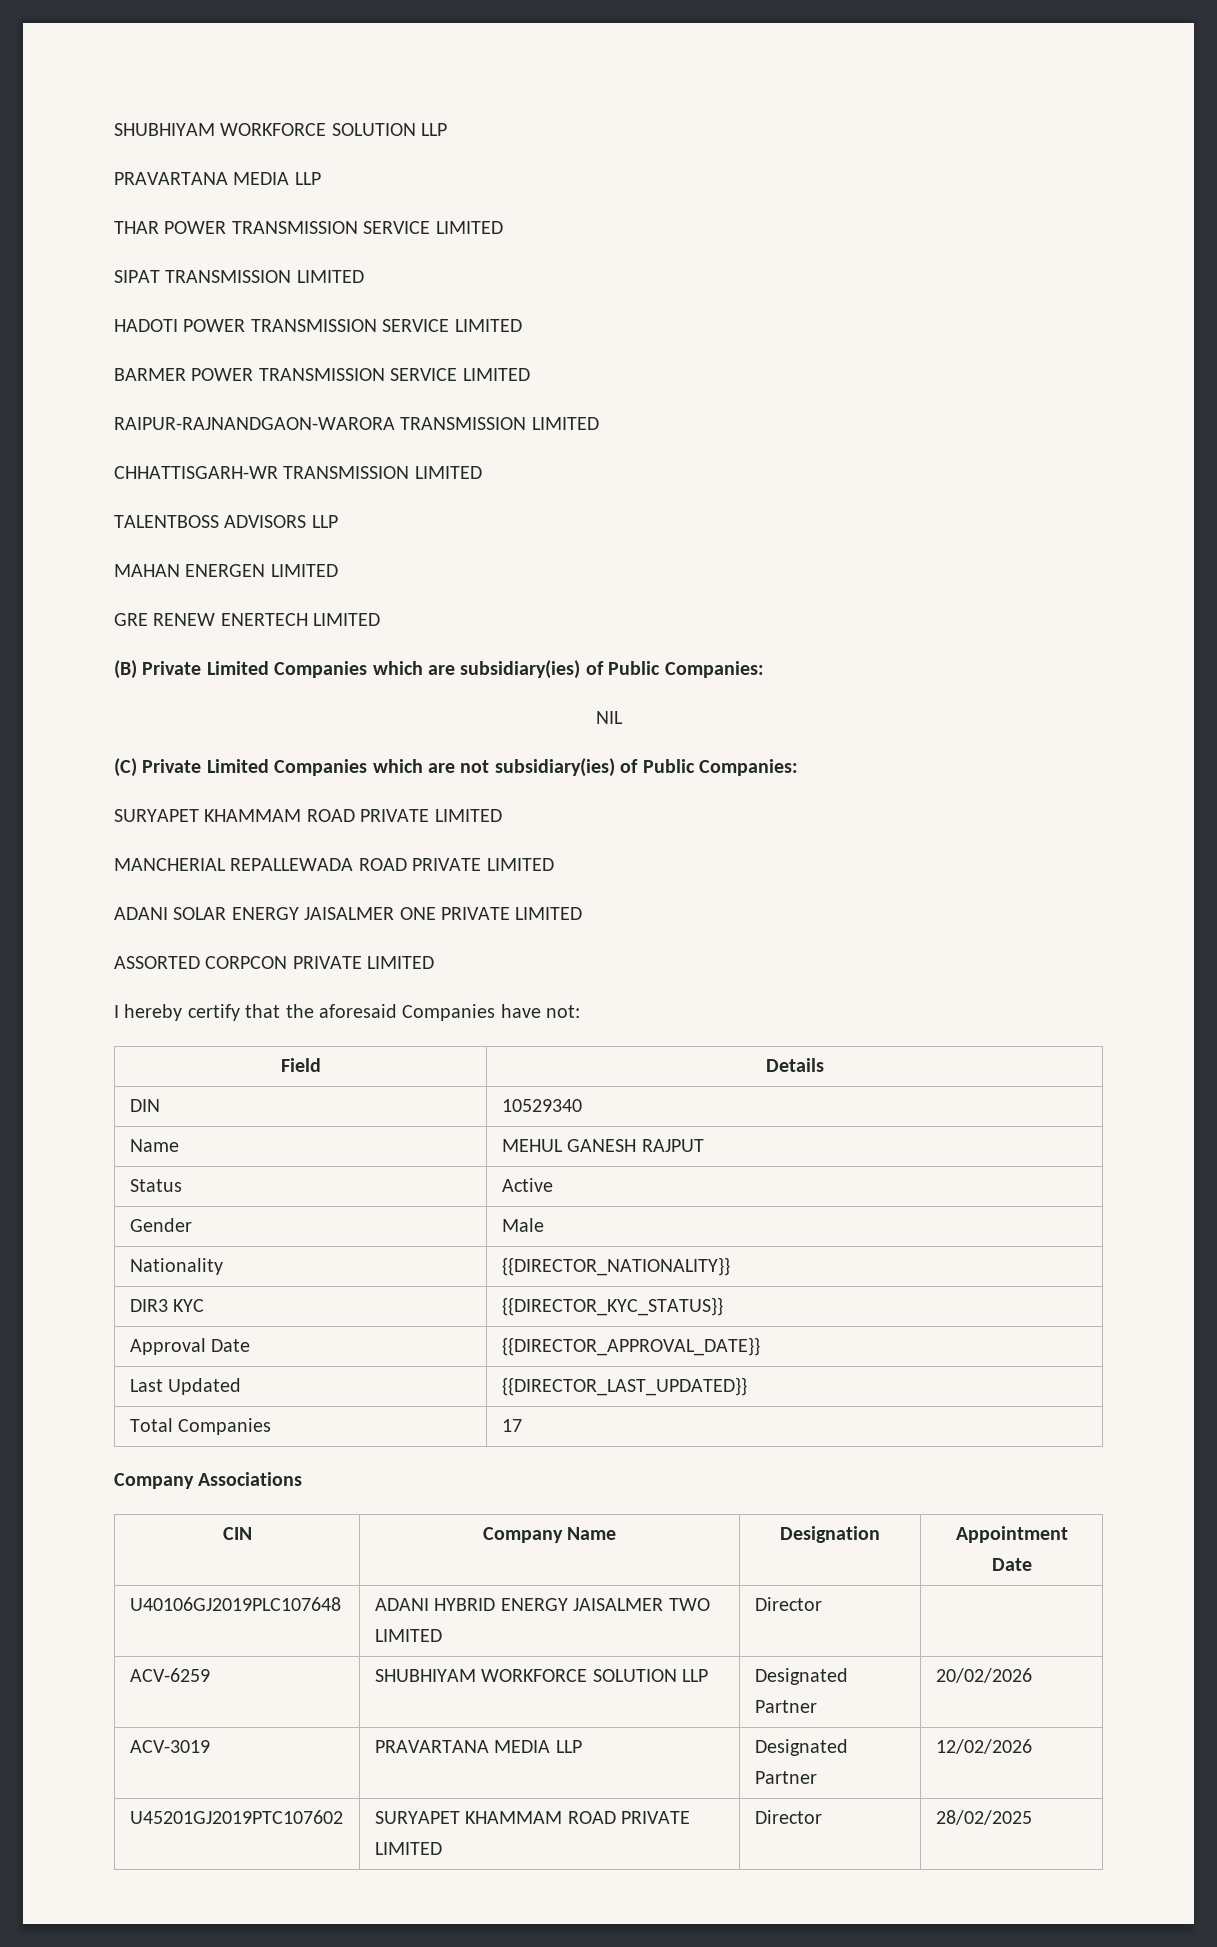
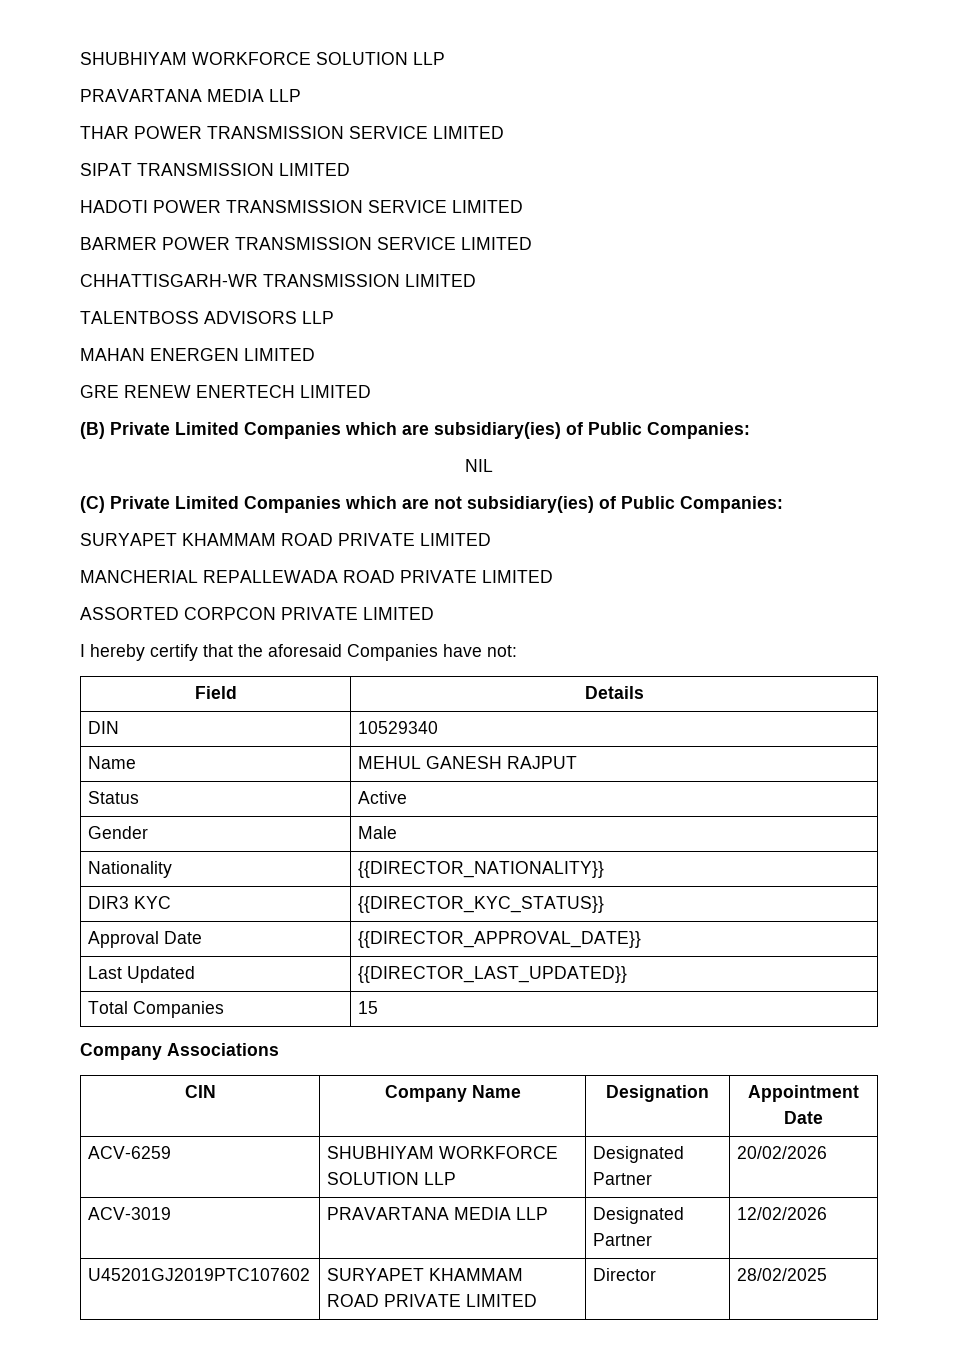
[114,417,599,430] // RAIPUR-RAJNANDGAON-WARORA TRANSMISSION LIMITED -> (532, 243) none
[114,907,583,920] // ADANI SOLAR ENERGY JAISALMER ONE PRIVATE LIMITED -> (553, 576) none
[501,1419,522,1432] 17 -> [358,1001,379,1014] 15
[129,1597,341,1611] [374,1598,710,1611] [374,1629,442,1642] [754,1597,822,1611] // U40106GJ2019PLC107648 | ADANI HYBRID ENERGY JAISALMER TWO LIMITED | Director | -> (823, 1117) none

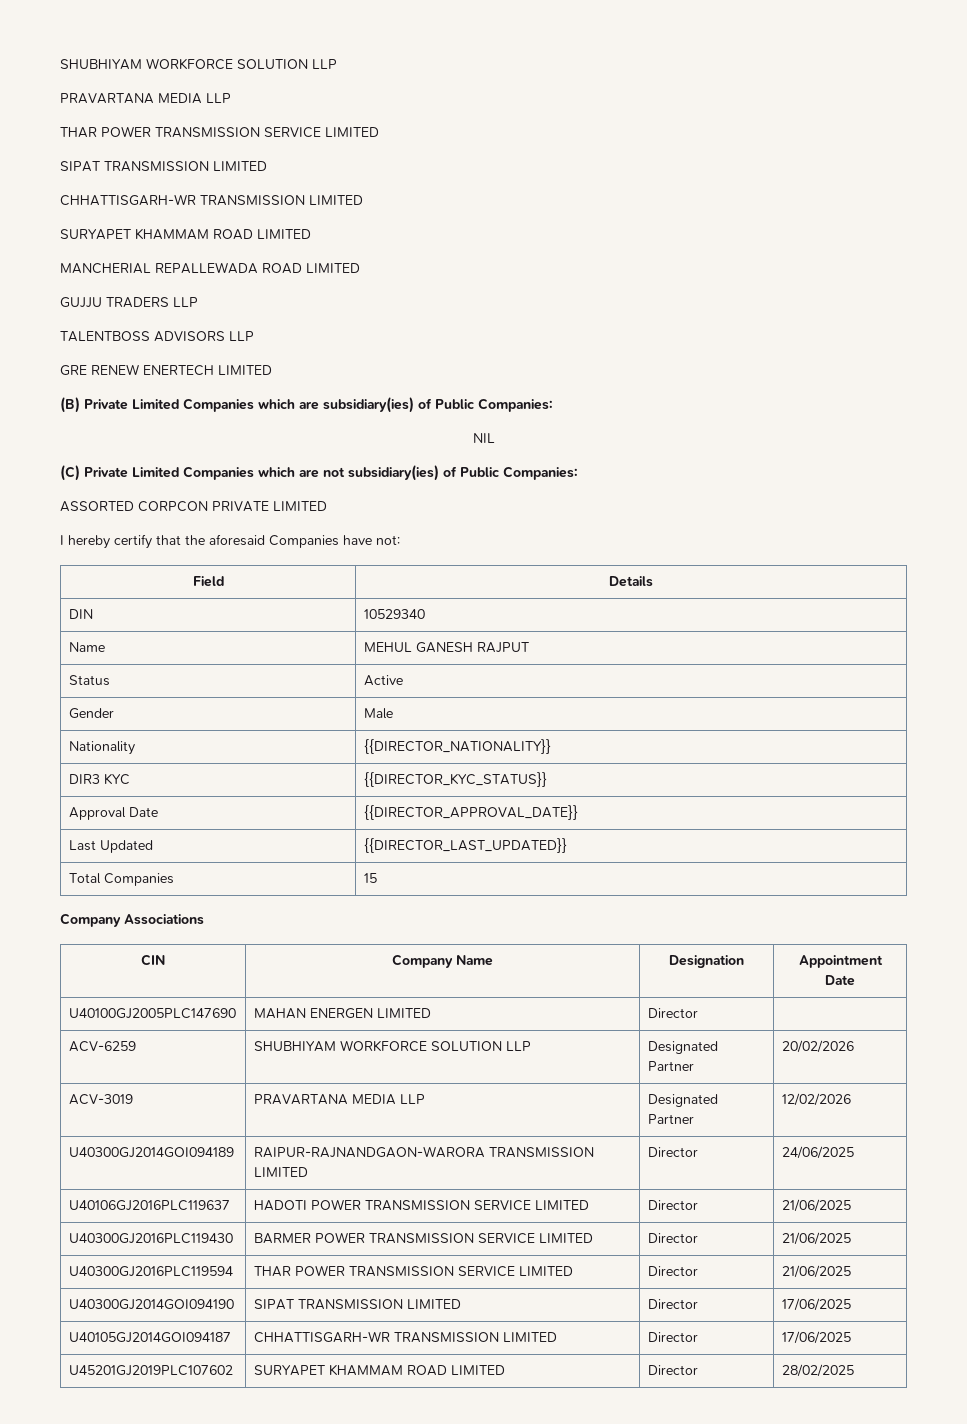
[80,200,523,213] [80,237,532,250] [80,274,476,287] HADOTI POWER TRANSMISSION SERVICE LIMITED // BARMER POWER TRANSMISSION SERVICE LIMITED // CHHATTISGARH-WR TRANSMISSION LIMITED -> [60,194,363,206] [60,228,311,240] [60,262,360,274] [60,297,198,308] CHHATTISGARH-WR TRANSMISSION LIMITED // SURYAPET KHAMMAM ROAD LIMITED // MANCHERIAL REPALLEWADA ROAD LIMITED // GUJJU TRADERS LLP
[80,348,315,361] // MAHAN ENERGEN LIMITED -> (254, 336) none
[80,533,491,546] [80,570,553,583] // SURYAPET KHAMMAM ROAD PRIVATE LIMITED // MANCHERIAL REPALLEWADA ROAD PRIVATE LIMITED -> (578, 473) none
(823, 1117) none -> [68,1008,236,1019] [253,1008,431,1019] [647,1008,698,1018] // U40100GJ2005PLC147690 | MAHAN ENERGEN LIMITED | Director |
[88,1268,311,1281] [327,1268,524,1281] [327,1294,462,1307] U45201GJ2019PTC107602 | SURYAPET KHAMMAM ROAD PRIVATE -> [68,1147,234,1158] [253,1146,594,1158] [253,1167,308,1177] [647,1147,698,1157] [781,1146,854,1159] [68,1200,230,1211] [253,1199,589,1211] [647,1200,698,1210] [781,1199,851,1212] [68,1233,233,1244] [253,1232,593,1244] [647,1233,698,1243] [781,1232,851,1245] [68,1266,233,1277] [253,1265,573,1277] [647,1266,698,1276] [781,1265,851,1278] [68,1299,234,1310] [253,1299,461,1310] [647,1299,698,1309] [781,1298,851,1311] [68,1332,231,1343] [253,1331,557,1343] [647,1332,698,1342] [781,1331,851,1344] [68,1365,233,1376] [253,1364,447,1376] U40300GJ2014GOI094189 | RAIPUR-RAJNANDGAON-WARORA TRANSMISSION LIMITED | Director | 24/06/2025 // U40106GJ2016PLC119637 | HADOTI POWER TRANSMISSION SERVICE LIMITED | Director | 21/06/2025 // U40300GJ2016PLC119430 | BARMER POWER TRANSMISSION SERVICE LIMITED | Director | 21/06/2025 // U40300GJ2016PLC119594 | THAR POWER TRANSMISSION SERVICE LIMITED | Director | 21/06/2025 // U40300GJ2014GOI094190 | SIPAT TRANSMISSION LIMITED | Director | 17/06/2025 // U40105GJ2014GOI094187 | CHHATTISGARH-WR TRANSMISSION LIMITED | Director | 17/06/2025 // U45201GJ2019PLC107602 | SURYAPET KHAMMAM ROAD

